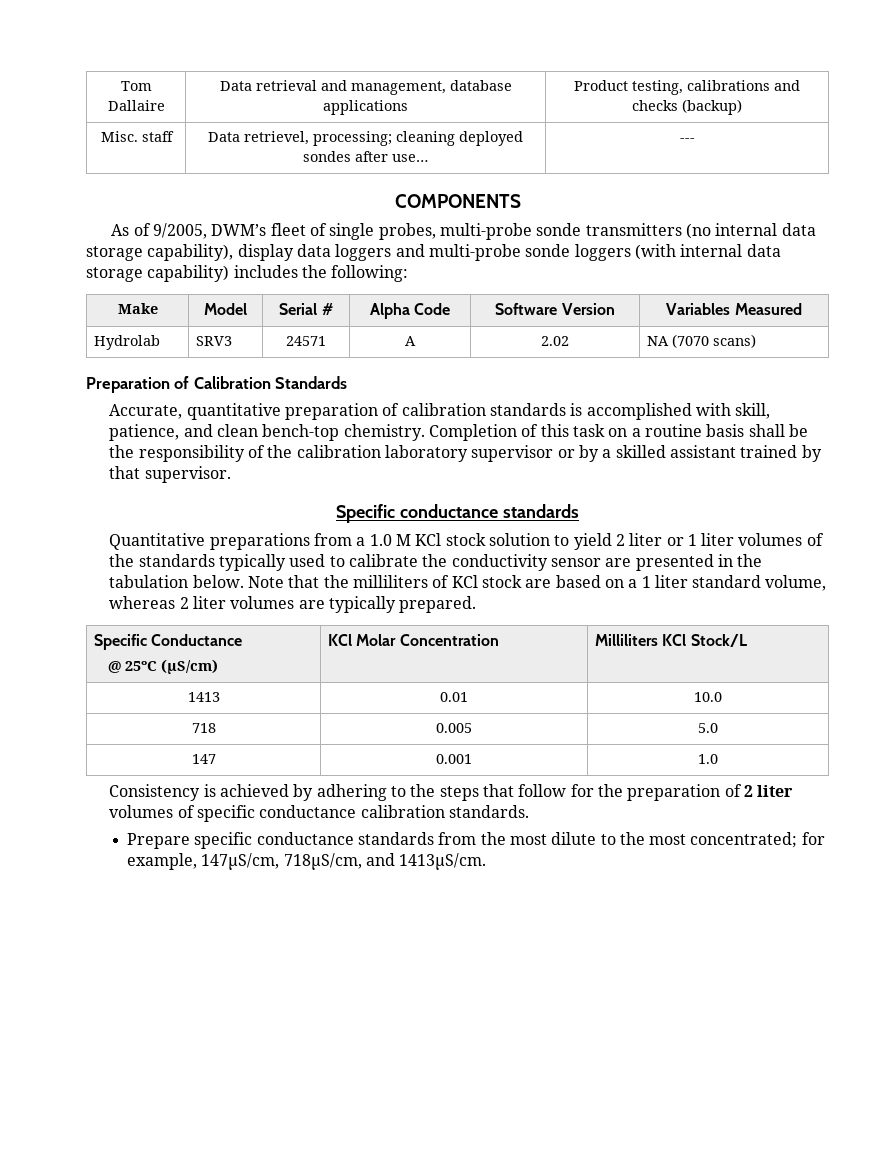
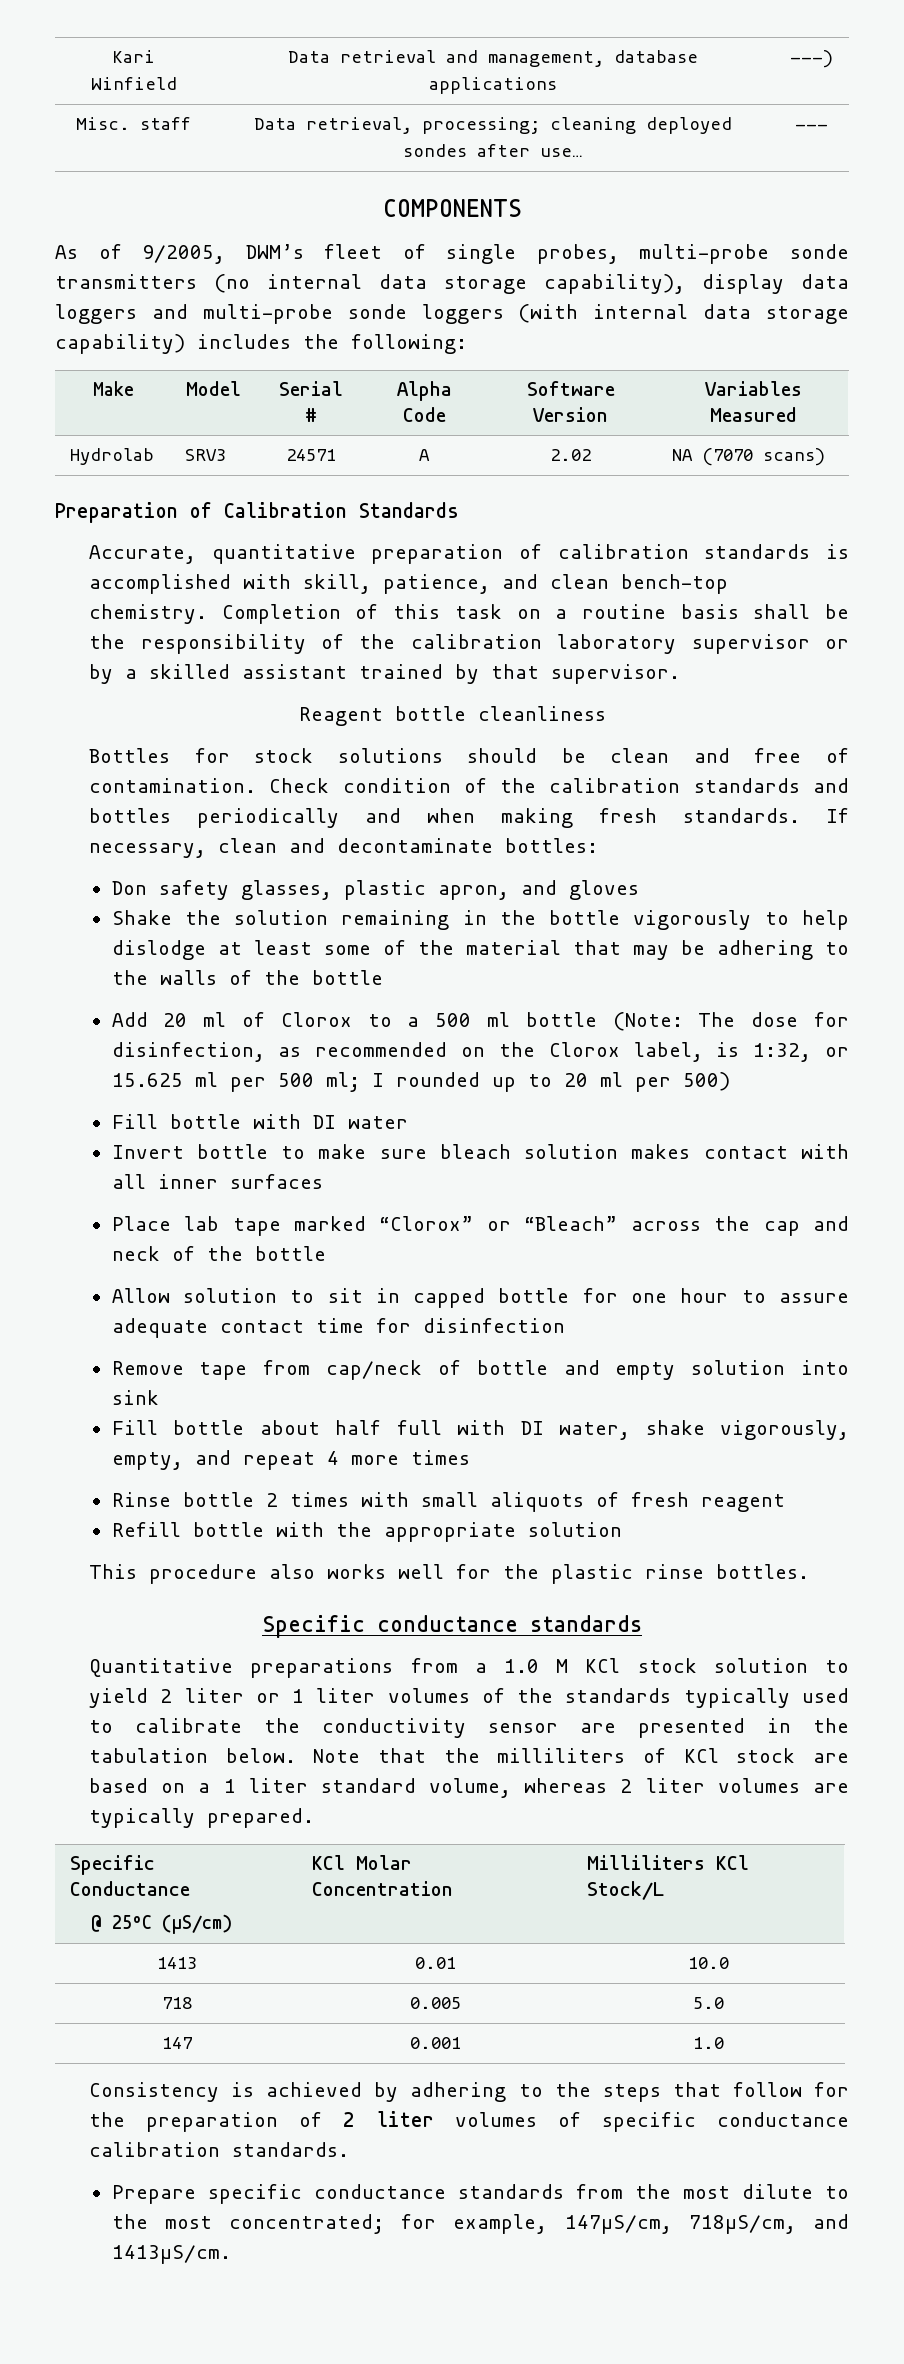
[120,81,152,91] [107,100,165,111] Tom Dallaire -> [112,50,155,63] [90,77,177,90] Kari Winfield
[574,80,800,95] [632,99,742,115] Product testing, calibrations and checks (backup) -> [789,50,833,68] ---)
[244,131,309,145] retrievel, -> [305,117,412,134] retrieval,
(231, 474) none -> [298,706,606,726] [89,748,850,763] [89,778,850,793] [89,808,849,828] [89,838,599,858] [111,880,639,900] [111,910,849,930] [111,940,850,960] [111,970,383,985] [111,1012,849,1031] [111,1042,849,1062] [111,1072,730,1092] [111,1114,408,1129] [111,1144,849,1159] [111,1174,323,1189] [111,1216,849,1236] [111,1246,326,1261] [111,1288,849,1308] [111,1318,565,1338] [111,1360,849,1380] [111,1390,159,1405] [111,1420,849,1440] [111,1450,470,1470] [111,1492,785,1512] [111,1522,622,1542] [89,1564,810,1584] // Reagent bottle cleanliness // Bottles for stock solutions should be clean and free of contamination. Check condition of the calibration standards and bottles periodically and when making fresh standards. If necessary, clean and decontaminate bottles: // Don safety glasses, plastic apron, and gloves // Shake the solution remaining in the bottle vigorously to help dislodge at least some of the material that may be adhering to the walls of the bottle // Add 20 ml of Clorox to a 500 ml bottle (Note: The dose for disinfection, as recommended on the Clorox label, is 1:32, or 15.625 ml per 500 ml; I rounded up to 20 ml per 500) // Fill bottle with DI water // Invert bottle to make sure bleach solution makes contact with all inner surfaces // Place lab tape marked “Clorox” or “Bleach” across the cap and neck of the bottle // Allow solution to sit in capped bottle for one hour to assure adequate contact time for disinfection // Remove tape from cap/neck of bottle and empty solution into sink // Fill bottle about half full with DI water, shake vigorously, empty, and repeat 4 more times // Rinse bottle 2 times with small aliquots of fresh reagent // Refill bottle with the appropriate solution // This procedure also works well for the plastic rinse bottles.

